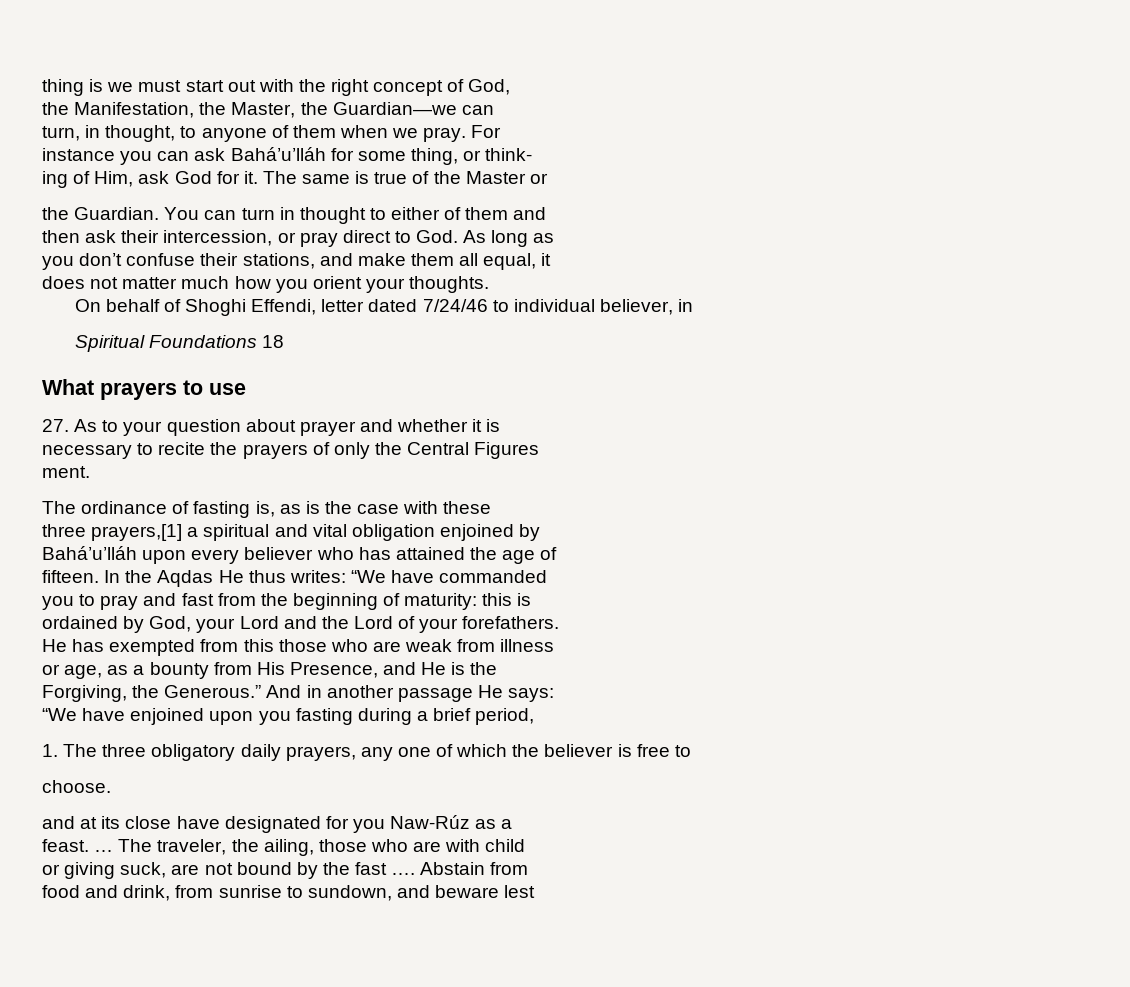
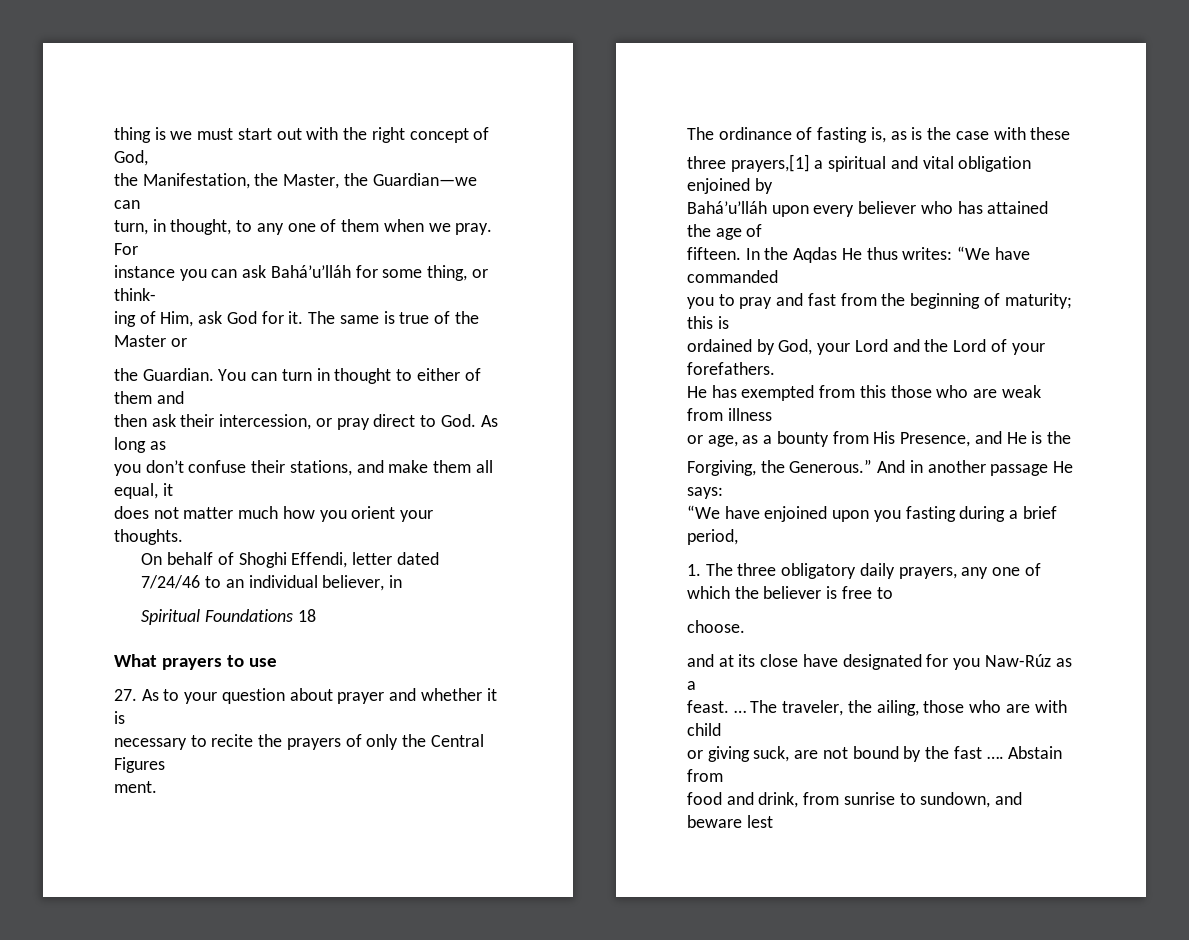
[201,128,267,142] anyone -> [256,223,316,235] any one
(509, 306) none -> [225,579,244,588] an
[404,593,478,610] maturity: -> [1004,293,1072,309] maturity;

